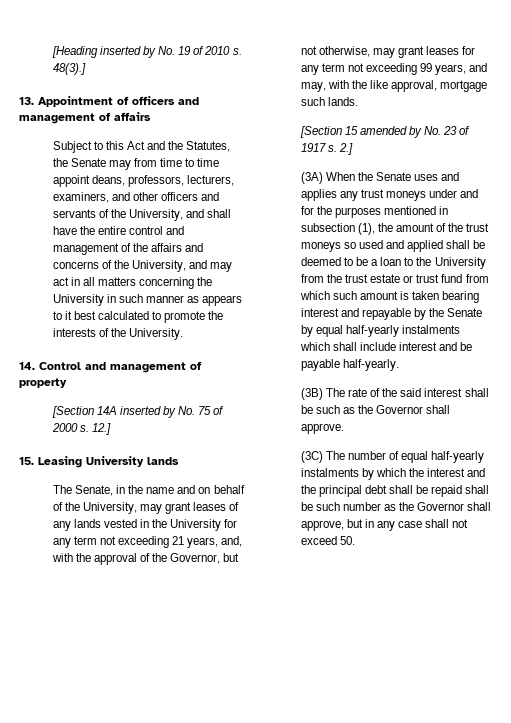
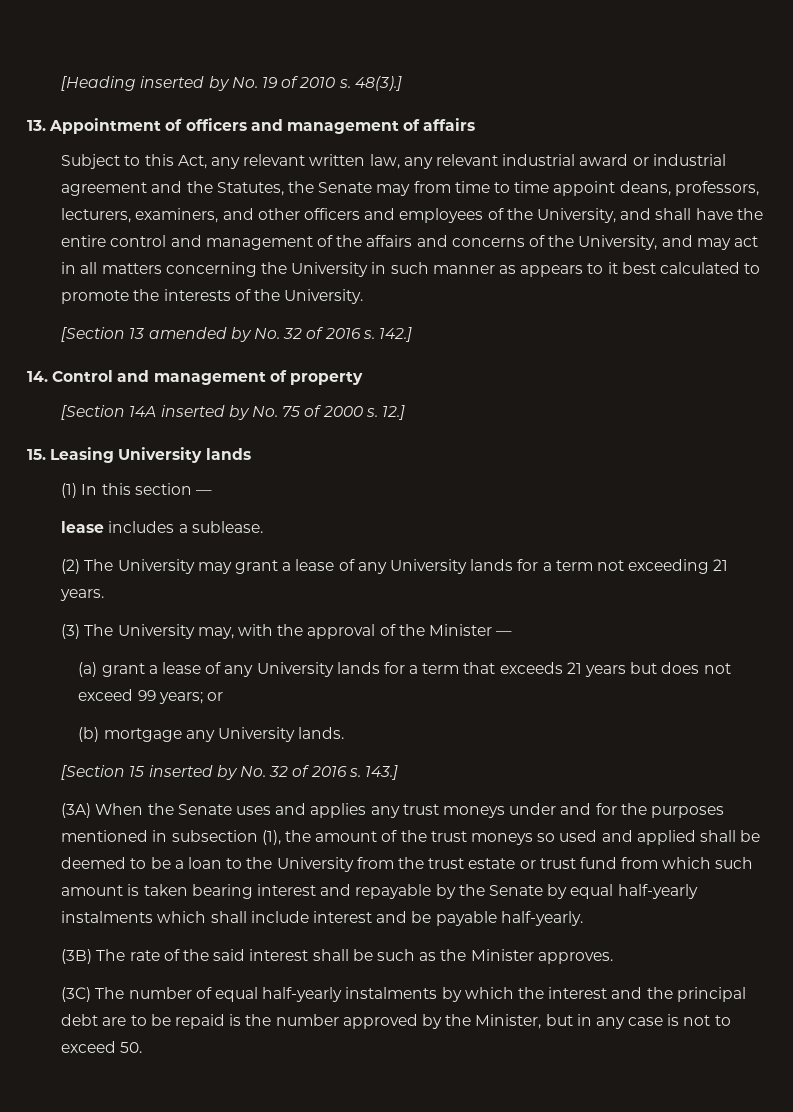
[127,141,146,150] Act -> [177,154,726,169] [61,182,148,196] Act, any relevant written law, any relevant industrial award or industrial agreement
[52,209,96,218] servants -> [399,208,484,223] employees
(184, 334) none -> [61,327,412,342] // [Section 13 amended by No. 32 of 2016 s. 142.]
[52,485,245,496] [52,502,240,514] [52,519,238,531] [52,536,243,548] The Senate, in the name and on behalf of the University, may grant leases of any lands vested in the University for any term not exceeding 21 years, and, -> [61,483,213,498] [61,521,263,533] [61,559,729,574] [60,589,105,601] [61,624,234,639] (1) In this section — // lease includes a sublease. // (2) The University may grant a lease of any University lands for a term not exceeding 21 years. // (3) The University may,
[170,553,240,564] [300,46,476,58] [300,63,488,75] [300,80,488,92] [300,97,325,106] Governor, but not otherwise, may grant leases for any term not exceeding 99 years, and may, with the like approval, mortgage such -> [428,624,513,636] [78,662,731,677] [78,689,223,704] [78,727,295,742] Minister — // (a) grant a lease of any University lands for a term that exceeds 21 years but does not exceed 99 years; or // (b) mortgage any University
[360,126,471,138] [300,143,354,155] amended by No. 23 of 1917 s. 2.] -> [148,765,398,780] inserted by No. 32 of 2016 s. 143.]
[376,405,451,414] [300,423,344,434] Governor shall approve. -> [470,949,613,964] Minister approves.
[389,485,490,497] [300,502,492,511] [300,520,344,531] shall be repaid shall be such number as the Governor shall approve, -> [102,1014,542,1029] are to be repaid is the number approved by the Minister,
[425,519,469,528] shall not -> [667,1014,731,1026] is not to

